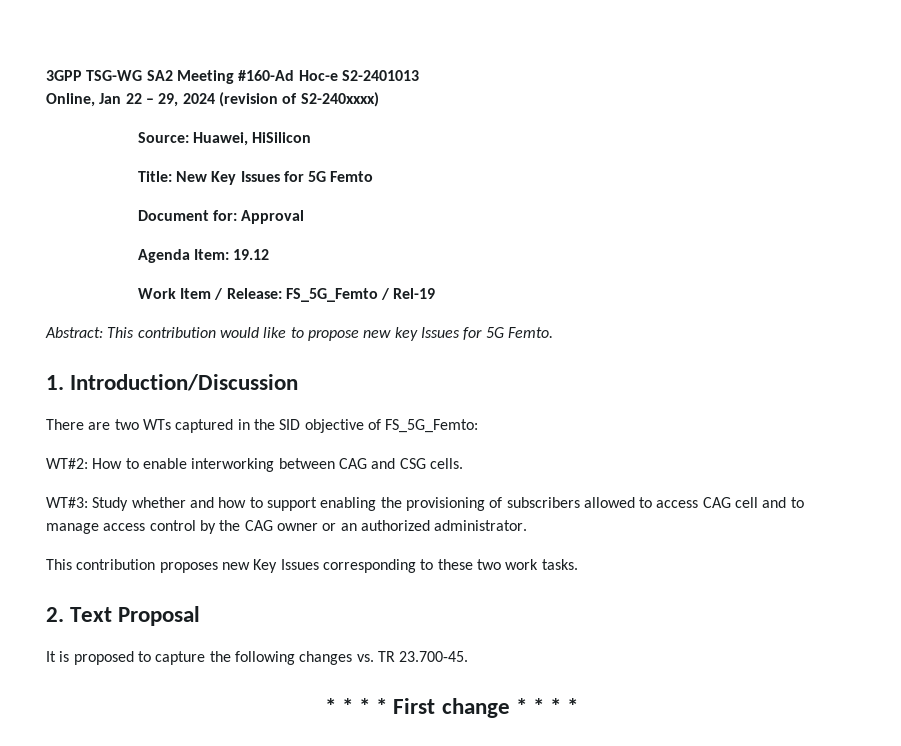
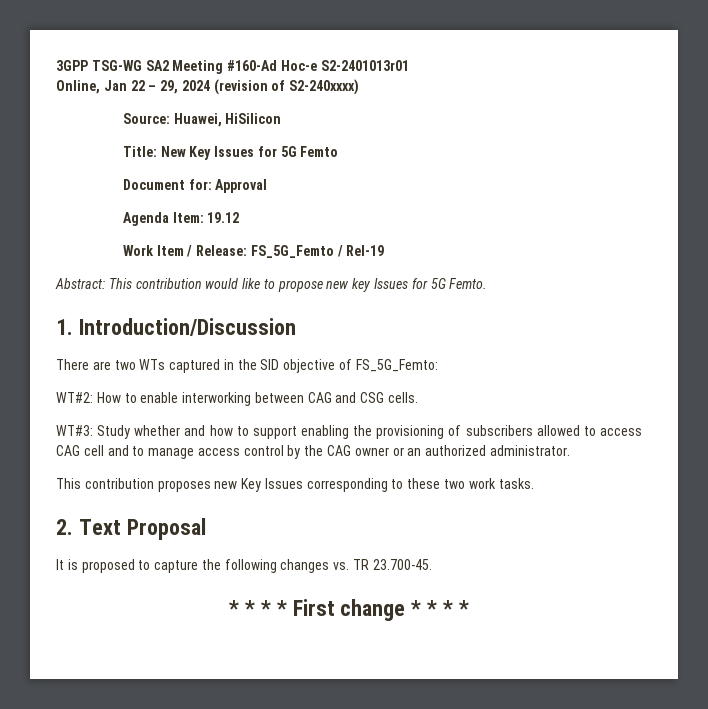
[341,70,419,81] S2-2401013 -> [320,60,409,71] S2-2401013r01

